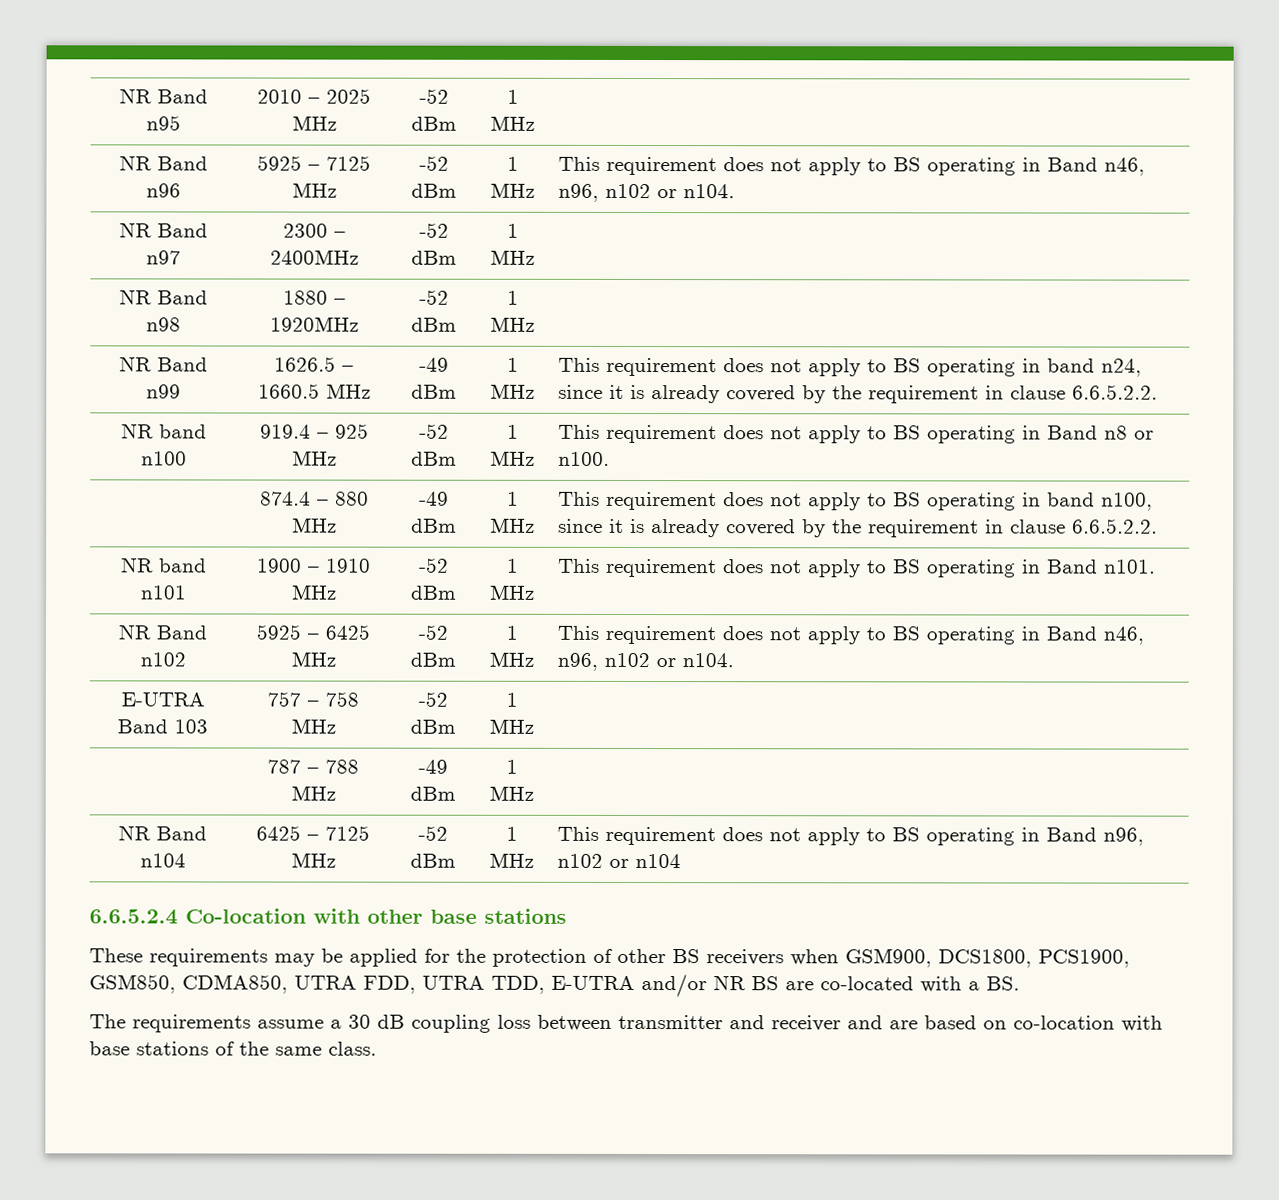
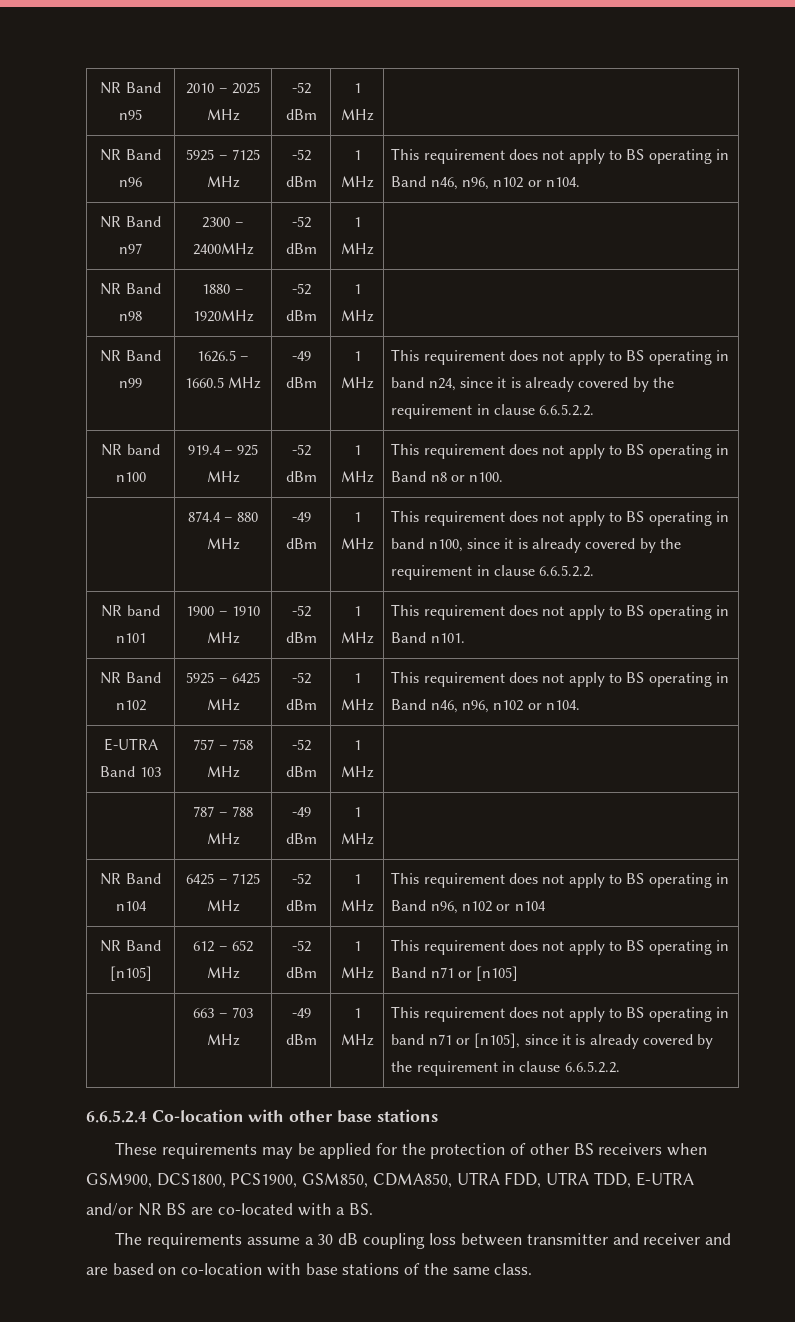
(682, 861) none -> [100,940,161,952] [109,966,152,981] [193,940,253,952] [206,967,240,979] [291,940,311,952] [285,967,317,978] [353,941,361,951] [340,967,374,979] [391,939,729,955] [391,966,519,981] [193,1007,253,1018] [206,1034,240,1046] [291,1008,311,1018] [285,1034,317,1045] [353,1008,361,1018] [340,1034,374,1046] [391,1006,729,1022] [391,1033,714,1049] [391,1061,620,1076] // NR Band [n105] | 612 – 652 MHz | -52 dBm | 1 MHz | This requirement does not apply to BS operating in Band n71 or [n105] // | 663 – 703 MHz | -49 dBm | 1 MHz | This requirement does not apply to BS operating in band n71 or [n105], since it is already covered by the requirement in clause 6.6.5.2.2.

